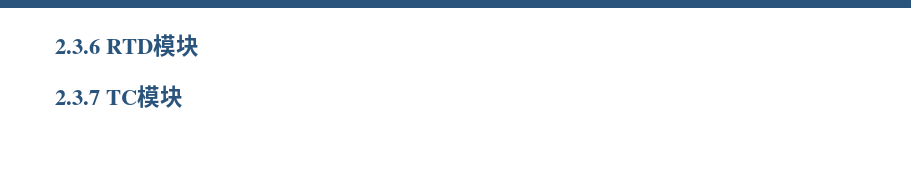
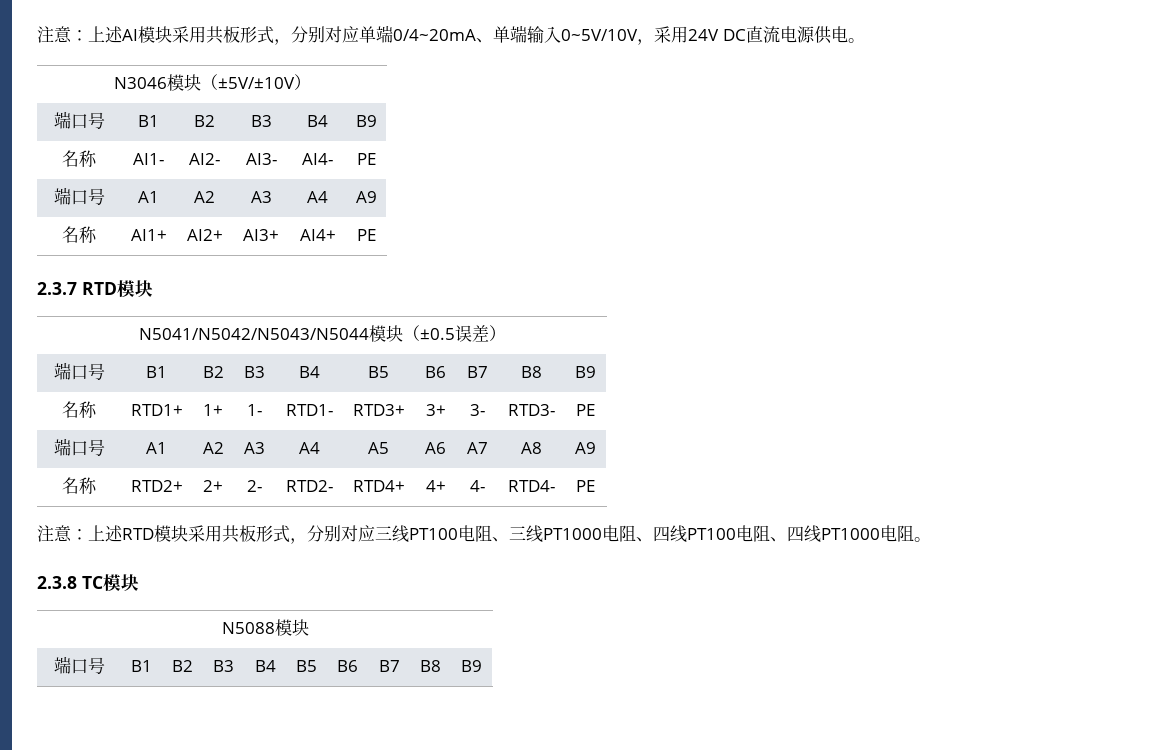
[55,34,200,57] [55,85,184,108] 2.3.6 RTD模块 // 2.3.7 TC模块 -> [37,25,865,45] [113,74,311,91] [53,111,105,129] [138,115,159,127] [194,115,215,127] [250,115,272,127] [307,115,328,127] [355,115,377,127] [62,150,97,167] [133,153,164,165] [189,153,220,165] [245,153,277,165] [302,153,333,165] [356,153,376,165] [53,187,105,205] [138,191,159,203] [194,191,215,203] [250,191,272,203] [307,191,328,203] [355,191,377,203] [62,226,97,243] [130,229,167,241] [186,229,223,241] [243,229,279,241] [299,229,336,241] [356,229,376,241] [37,280,153,297] [138,325,506,342] [53,362,105,380] [146,366,167,378] [202,366,224,378] [244,366,265,378] [298,366,320,378] [368,366,389,378] [425,366,446,378] [466,366,488,378] [520,366,542,378] [575,366,596,378] [62,401,97,418] [130,404,183,416] [203,404,223,416] [247,404,262,416] [285,404,333,416] [352,404,405,416] [425,404,446,416] [469,404,485,416] [507,404,555,416] [576,404,595,416] [53,438,105,456] [146,442,167,454] [202,442,224,454] [244,442,265,454] [298,442,320,454] [368,442,389,454] [425,442,446,454] [466,442,488,454] [520,442,542,454] [575,442,596,454] [62,477,97,494] [130,480,183,492] [203,480,223,492] [247,480,262,492] [285,480,333,492] [352,480,405,492] [425,480,446,492] [469,480,485,492] [507,480,555,492] [576,480,595,492] [37,525,931,544] [37,574,139,591] [221,619,309,636] [53,656,105,674] [130,660,152,672] [171,660,193,672] [213,660,234,672] [254,660,276,672] [295,660,317,672] [337,660,358,672] [378,660,400,672] [419,660,441,672] [461,660,482,672] 注意：上述AI模块采用共板形式，分别对应单端0/4~20mA、单端输入0~5V/10V，采用24V DC直流电源供电。 // N3046模块（±5V/±10V） // 端口号 | B1 | B2 | B3 | B4 | B9 // 名称 | AI1- | AI2- | AI3- | AI4- | PE // 端口号 | A1 | A2 | A3 | A4 | A9 // 名称 | AI1+ | AI2+ | AI3+ | AI4+ | PE // 2.3.7 RTD模块 // N5041/N5042/N5043/N5044模块（±0.5误差） // 端口号 | B1 | B2 | B3 | B4 | B5 | B6 | B7 | B8 | B9 // 名称 | RTD1+ | 1+ | 1- | RTD1- | RTD3+ | 3+ | 3- | RTD3- | PE // 端口号 | A1 | A2 | A3 | A4 | A5 | A6 | A7 | A8 | A9 // 名称 | RTD2+ | 2+ | 2- | RTD2- | RTD4+ | 4+ | 4- | RTD4- | PE // 注意：上述RTD模块采用共板形式，分别对应三线PT100电阻、三线PT1000电阻、四线PT100电阻、四线PT1000电阻。 // 2.3.8 TC模块 // N5088模块 // 端口号 | B1 | B2 | B3 | B4 | B5 | B6 | B7 | B8 | B9

